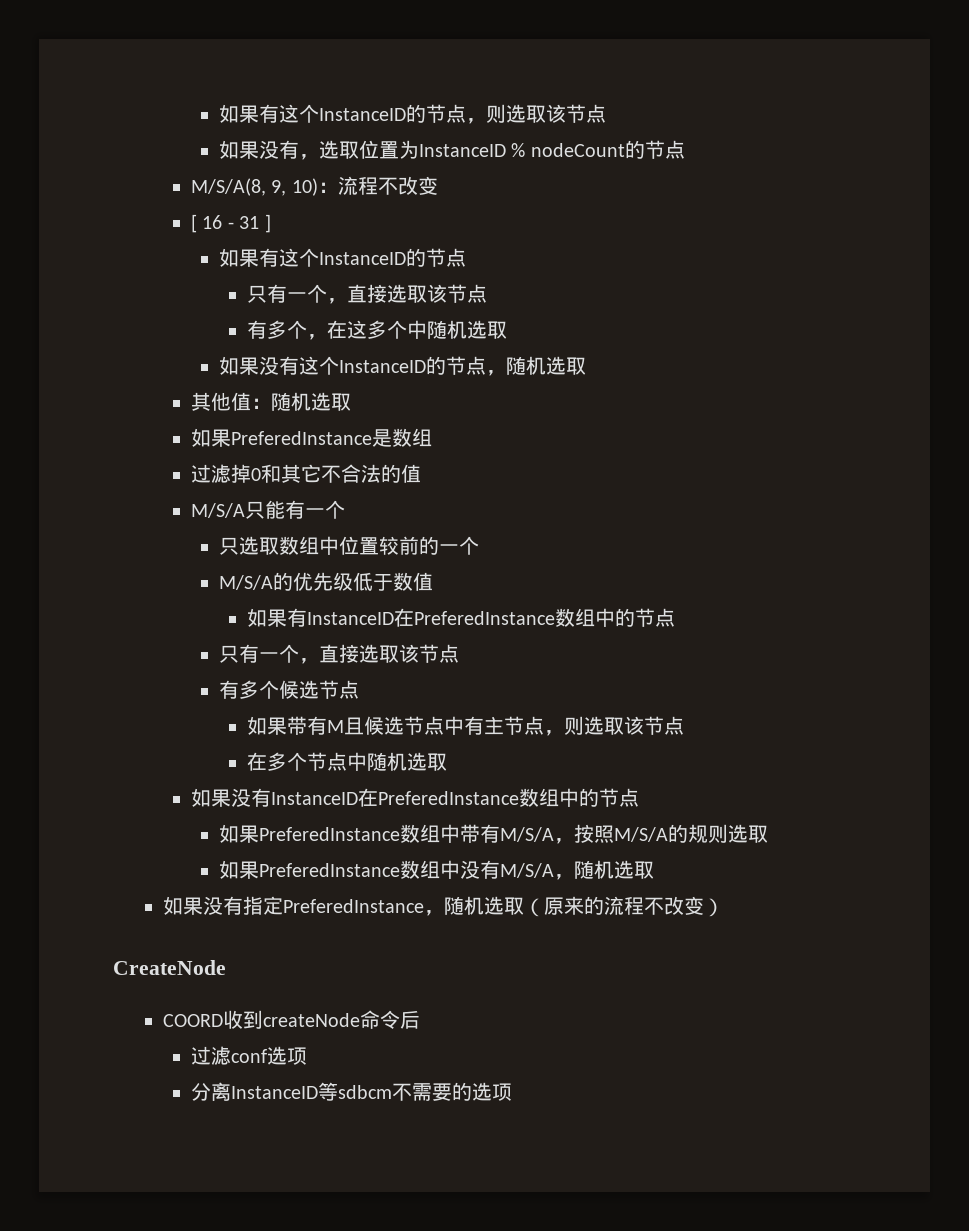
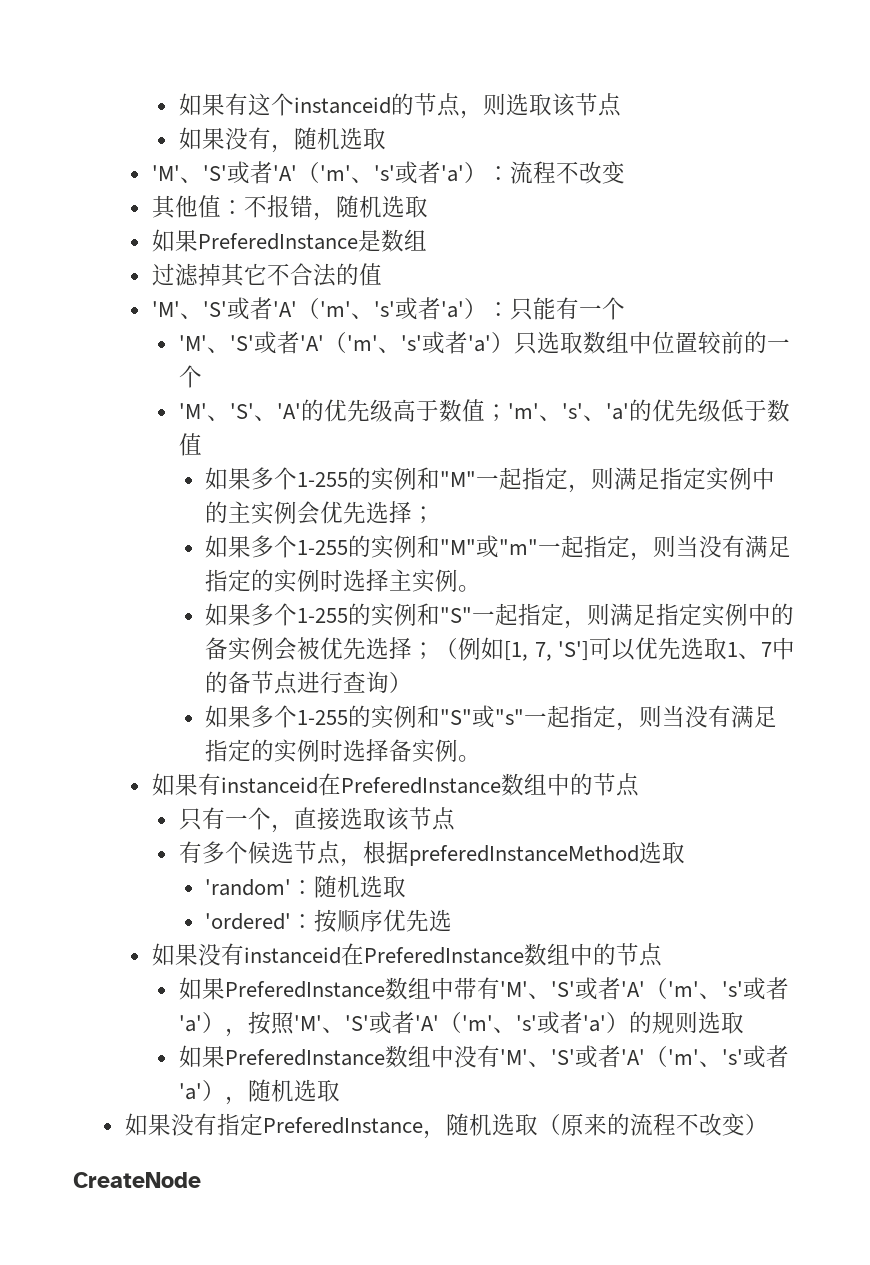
[218,104,406,123] 如果有这个InstanceID -> [178,93,391,116] 如果有这个instanceid
[318,140,685,159] [190,176,438,196] [190,214,271,233] [218,248,466,267] [246,284,487,304] [246,320,507,340] [218,356,586,376] 选取位置为InstanceID % nodeCount的节点 // M/S/A(8, 9, 10)：流程不改变 // [ 16 - 31 ] // 如果有这个InstanceID的节点 // 只有一个，直接选取该节点 // 有多个，在这多个中随机选取 // 如果没有这个InstanceID的节点，随机选取 -> [293,127,386,150] [151,161,625,184] 随机选取 // 'M'、'S'或者'A'（'m'、's'或者'a'）：流程不改变
(271, 403) none -> [243,195,336,221] 不报错，
[250,464,281,483] 0和 -> (221, 274) none
[190,500,345,519] M/S/A只能有一个 // -> [151,297,625,321] [178,331,514,354] 'M'、'S'或者'A'（'m'、's'或者'a'）：只能有一个 // 'M'、'S'或者'A'（'m'、's'或者'a'）
[218,575,273,590] M/S/A -> [178,399,629,422] 'M'、'S'、'A'的优先级高于数值；'m'、's'、'a'
[286,608,394,627] 有InstanceID -> [251,467,776,493] [205,501,436,525] [205,535,792,561] [205,569,482,593] [205,603,795,629] [205,637,795,661] [205,671,413,695] [205,705,778,731] [205,739,482,763] [151,773,318,796] 多个1-255的实例和"M"一起指定，则满足指定实例中的主实例会优先选择； // 如果多个1-255的实例和"M"或"m"一起指定，则当没有满足指定的实例时选择主实例。 // 如果多个1-255的实例和"S"一起指定，则满足指定实例中的备实例会被优先选择；（例如[1, 7, 'S']可以优先选取1、7中的备节点进行查询） // 如果多个1-255的实例和"S"或"s"一起指定，则当没有满足指定的实例时选择备实例。 // 如果有instanceid
[246,716,684,736] [246,752,447,771] [190,788,358,807] // 如果带有M且候选节点中有主节点，则选取该节点 // 在多个节点中随机选取 // 如果没有InstanceID -> [339,841,685,867] [205,875,407,898] [205,909,453,933] [151,943,341,966] ，根据preferedInstanceMethod选取 // 'random'：随机选取 // 'ordered'：按顺序优先选 // 如果没有instanceid
[499,824,668,844] M/S/A，按照M/S/A -> [499,977,789,1000] [178,1011,629,1037] 'M'、'S'或者'A'（'m'、's'或者'a'），按照'M'、'S'或者'A'（'m'、's'或者'a'）
[499,863,554,878] M/S/A -> [499,1045,789,1068] [178,1079,225,1101] 'M'、'S'或者'A'（'m'、's'或者'a'）
[162,1010,420,1029] [190,1046,307,1065] [190,1082,512,1101] // COORD收到createNode命令后 // 过滤conf选项 // 分离InstanceID等sdbcm不需要的选项 -> (201, 1180) none

